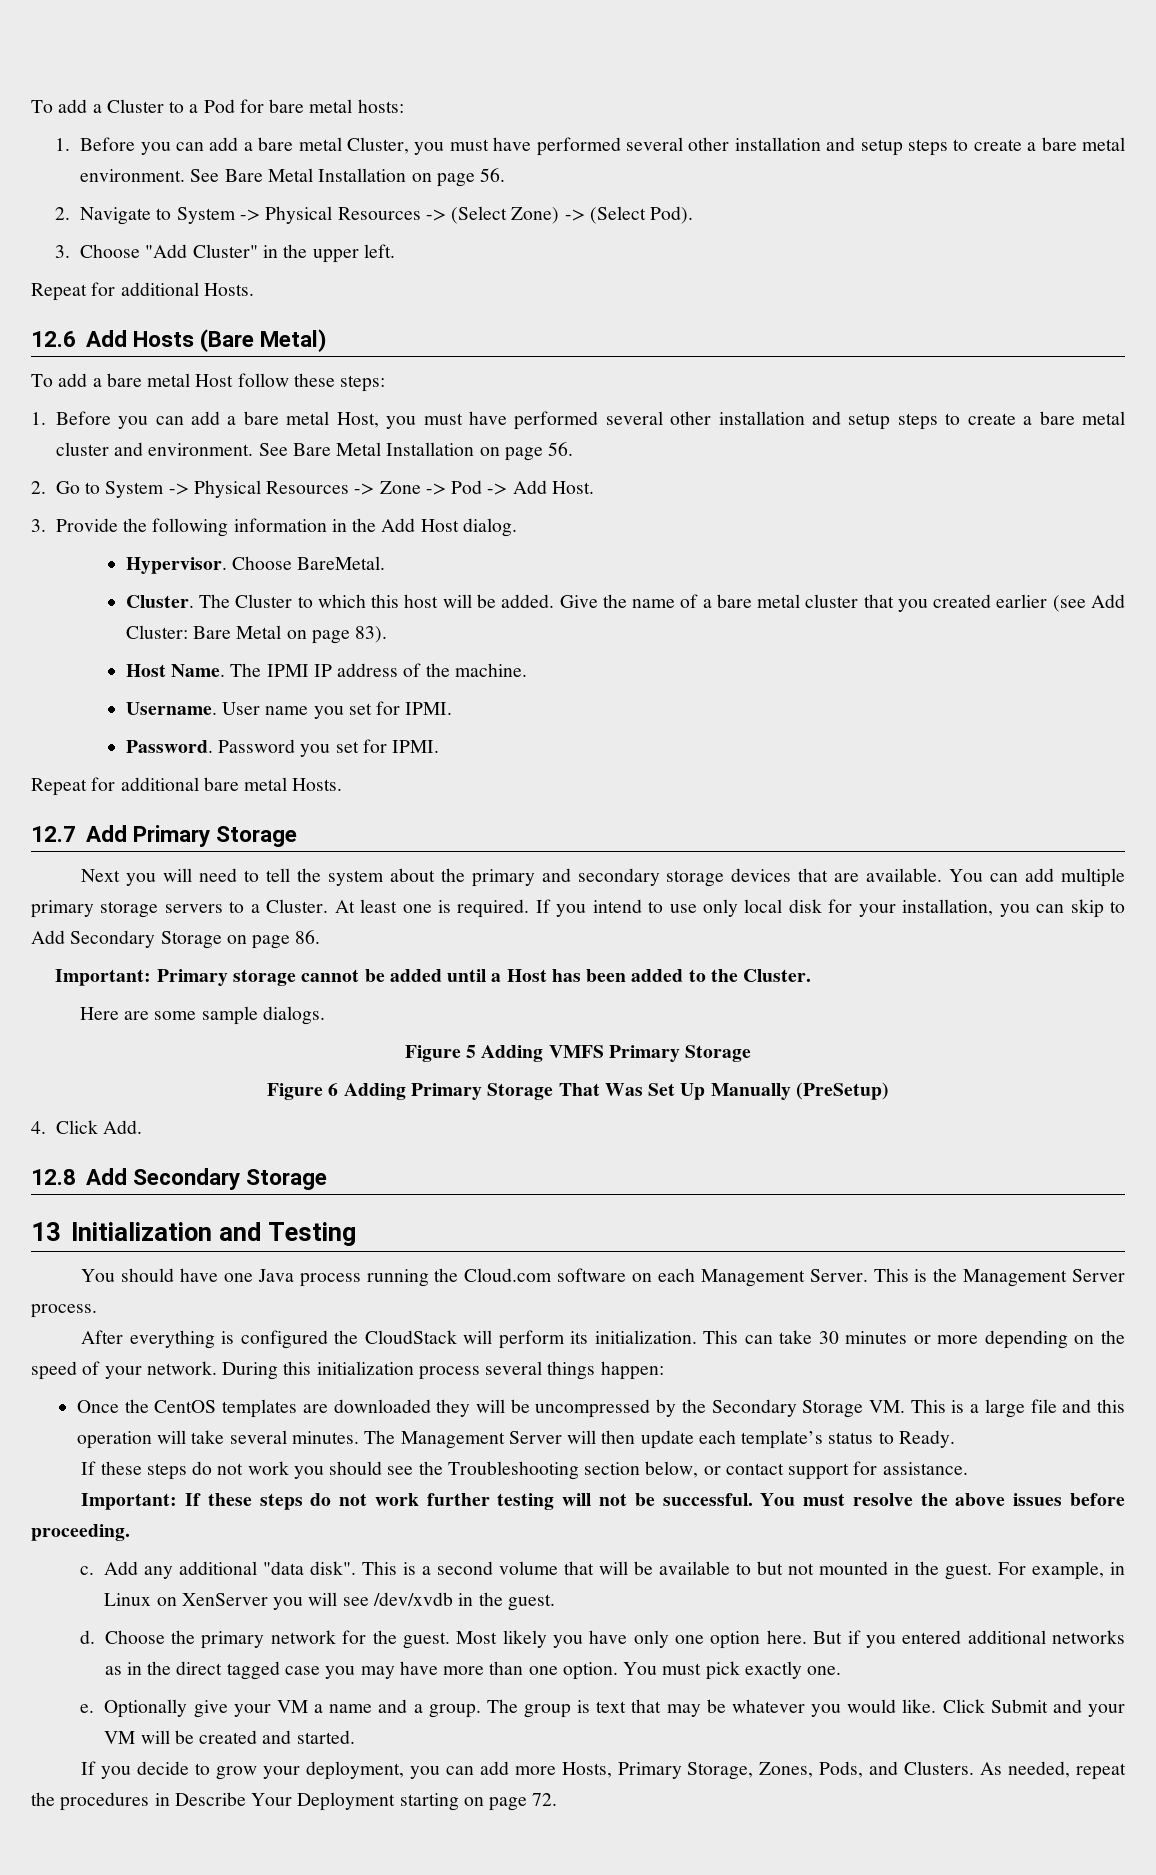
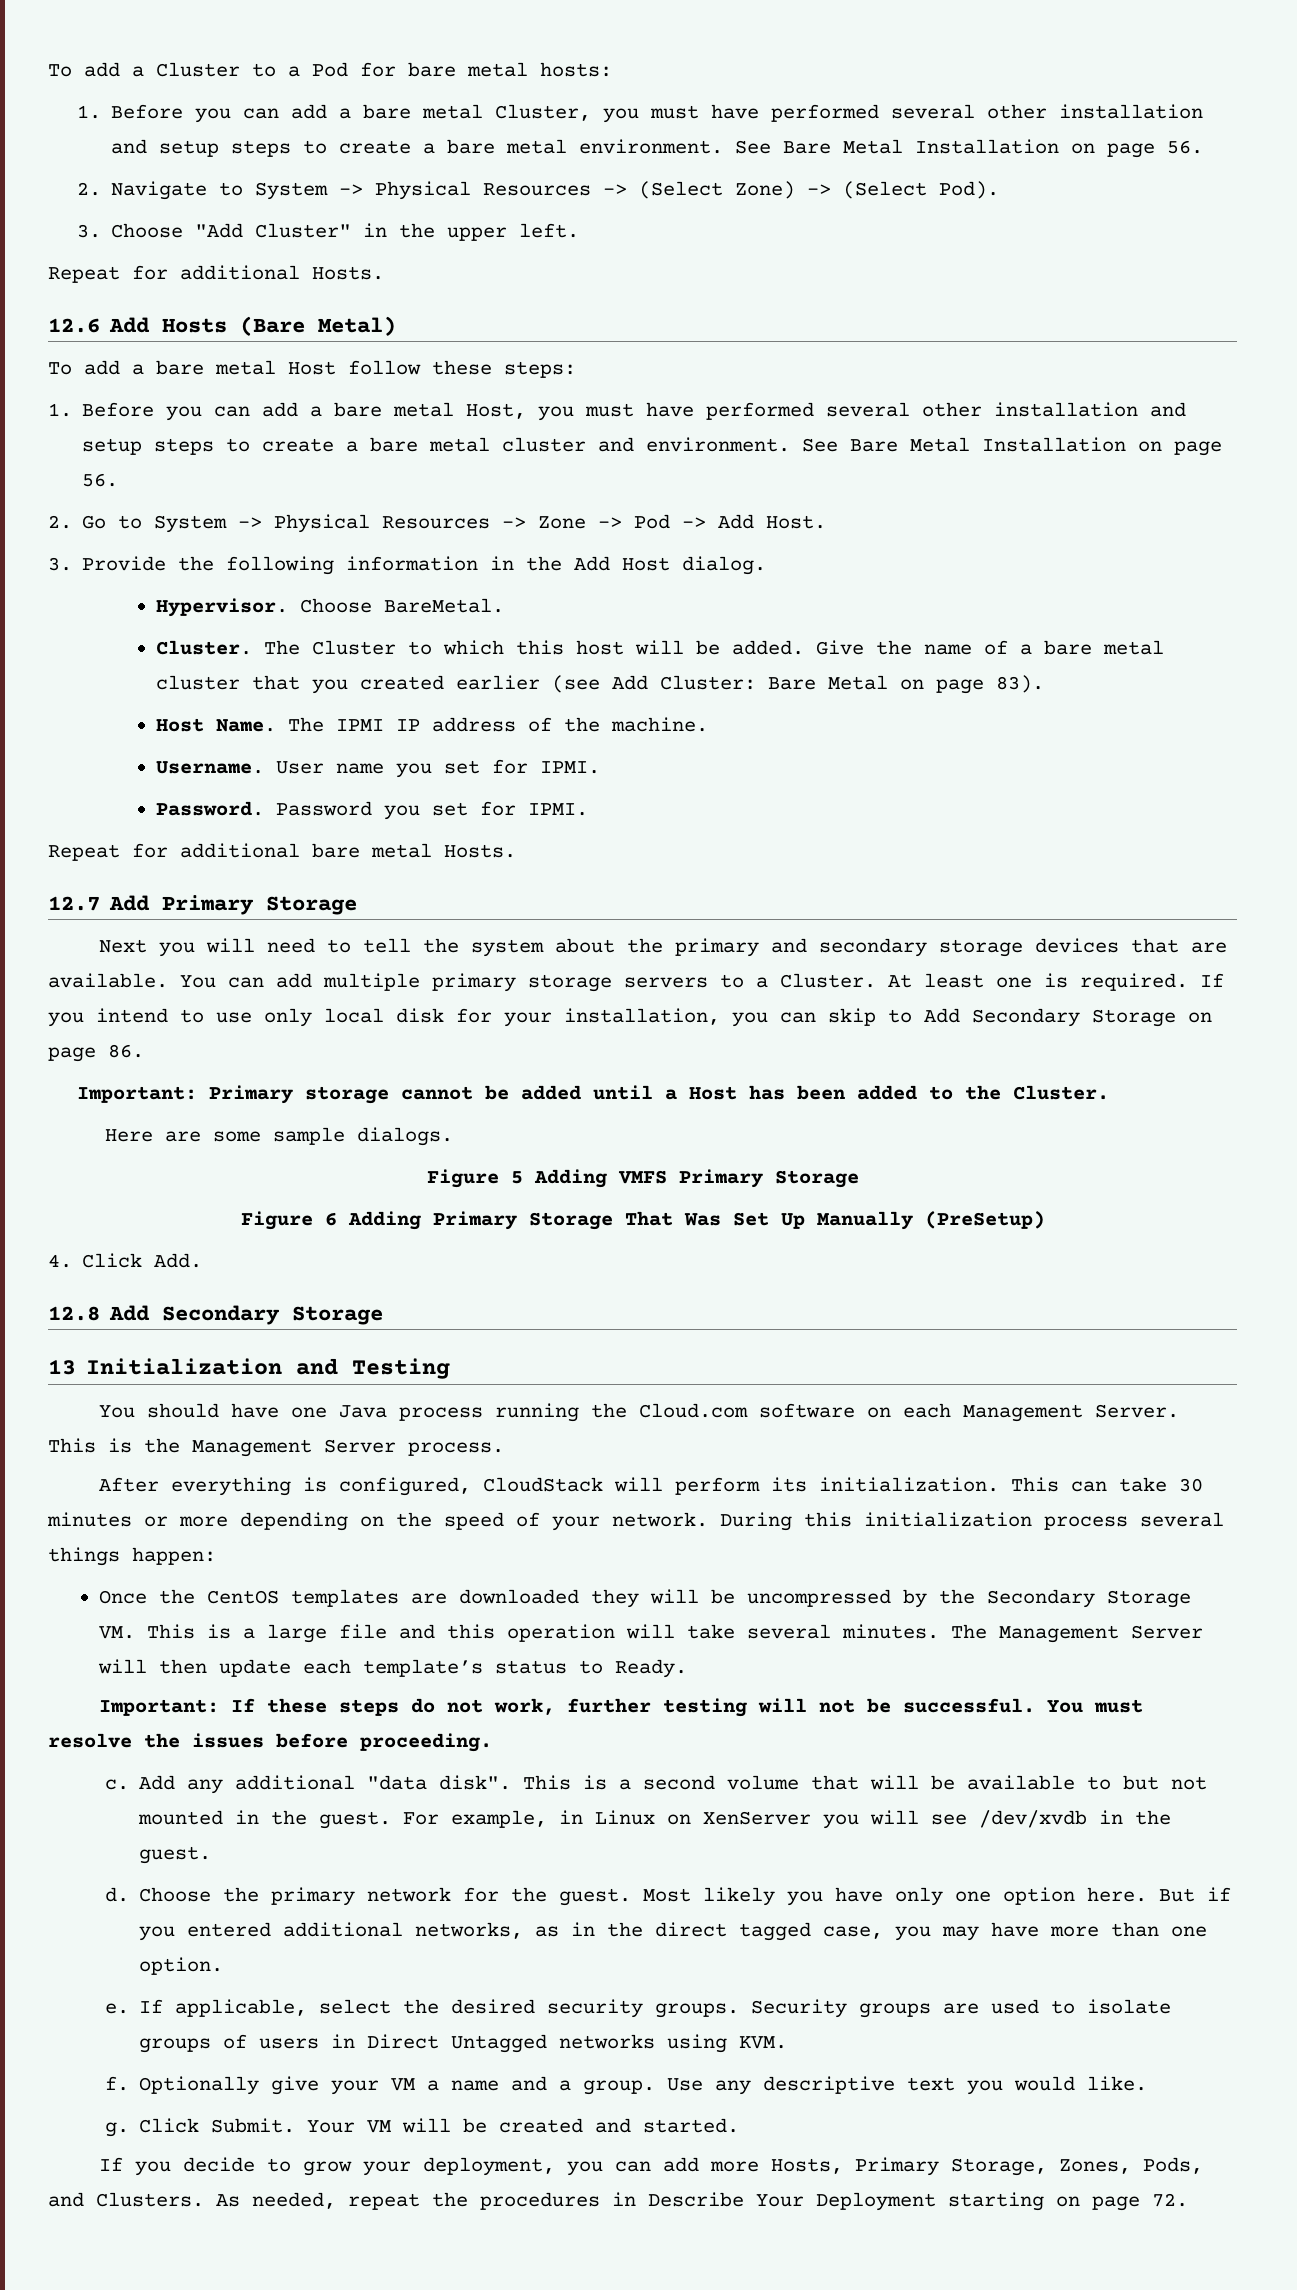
[240,1330,359,1349] configured the -> [339,1477,472,1496] configured,
[81,1461,968,1480] // If these steps do not work you should see the Troubleshooting section below, or contact support for assistance. -> (688, 1668) none
[374,1493,419,1506] work -> [494,1698,556,1715] work,
[955,1493,1006,1506] above -> (180, 1740) none
[1051,1630,1125,1644] networks -> [415,1922,524,1939] networks,
[285,1666,321,1675] case -> [823,1926,884,1939] case,
[623,1661,842,1680] [79,1704,94,1713] You must pick exactly one. // e. -> [105,1999,1172,2018] [139,2034,788,2053] [105,2076,130,2091] // e. If applicable, select the desired security groups. Security groups are used to isolate groups of users in Direct Untagged networks using KVM. // f.
[486,1699,805,1718] The group is text that may be whatever -> [667,2076,956,2095] Use any descriptive text
[942,1699,1125,1717] Click Submit and your -> [105,2118,356,2137] // g. Click Submit. Your

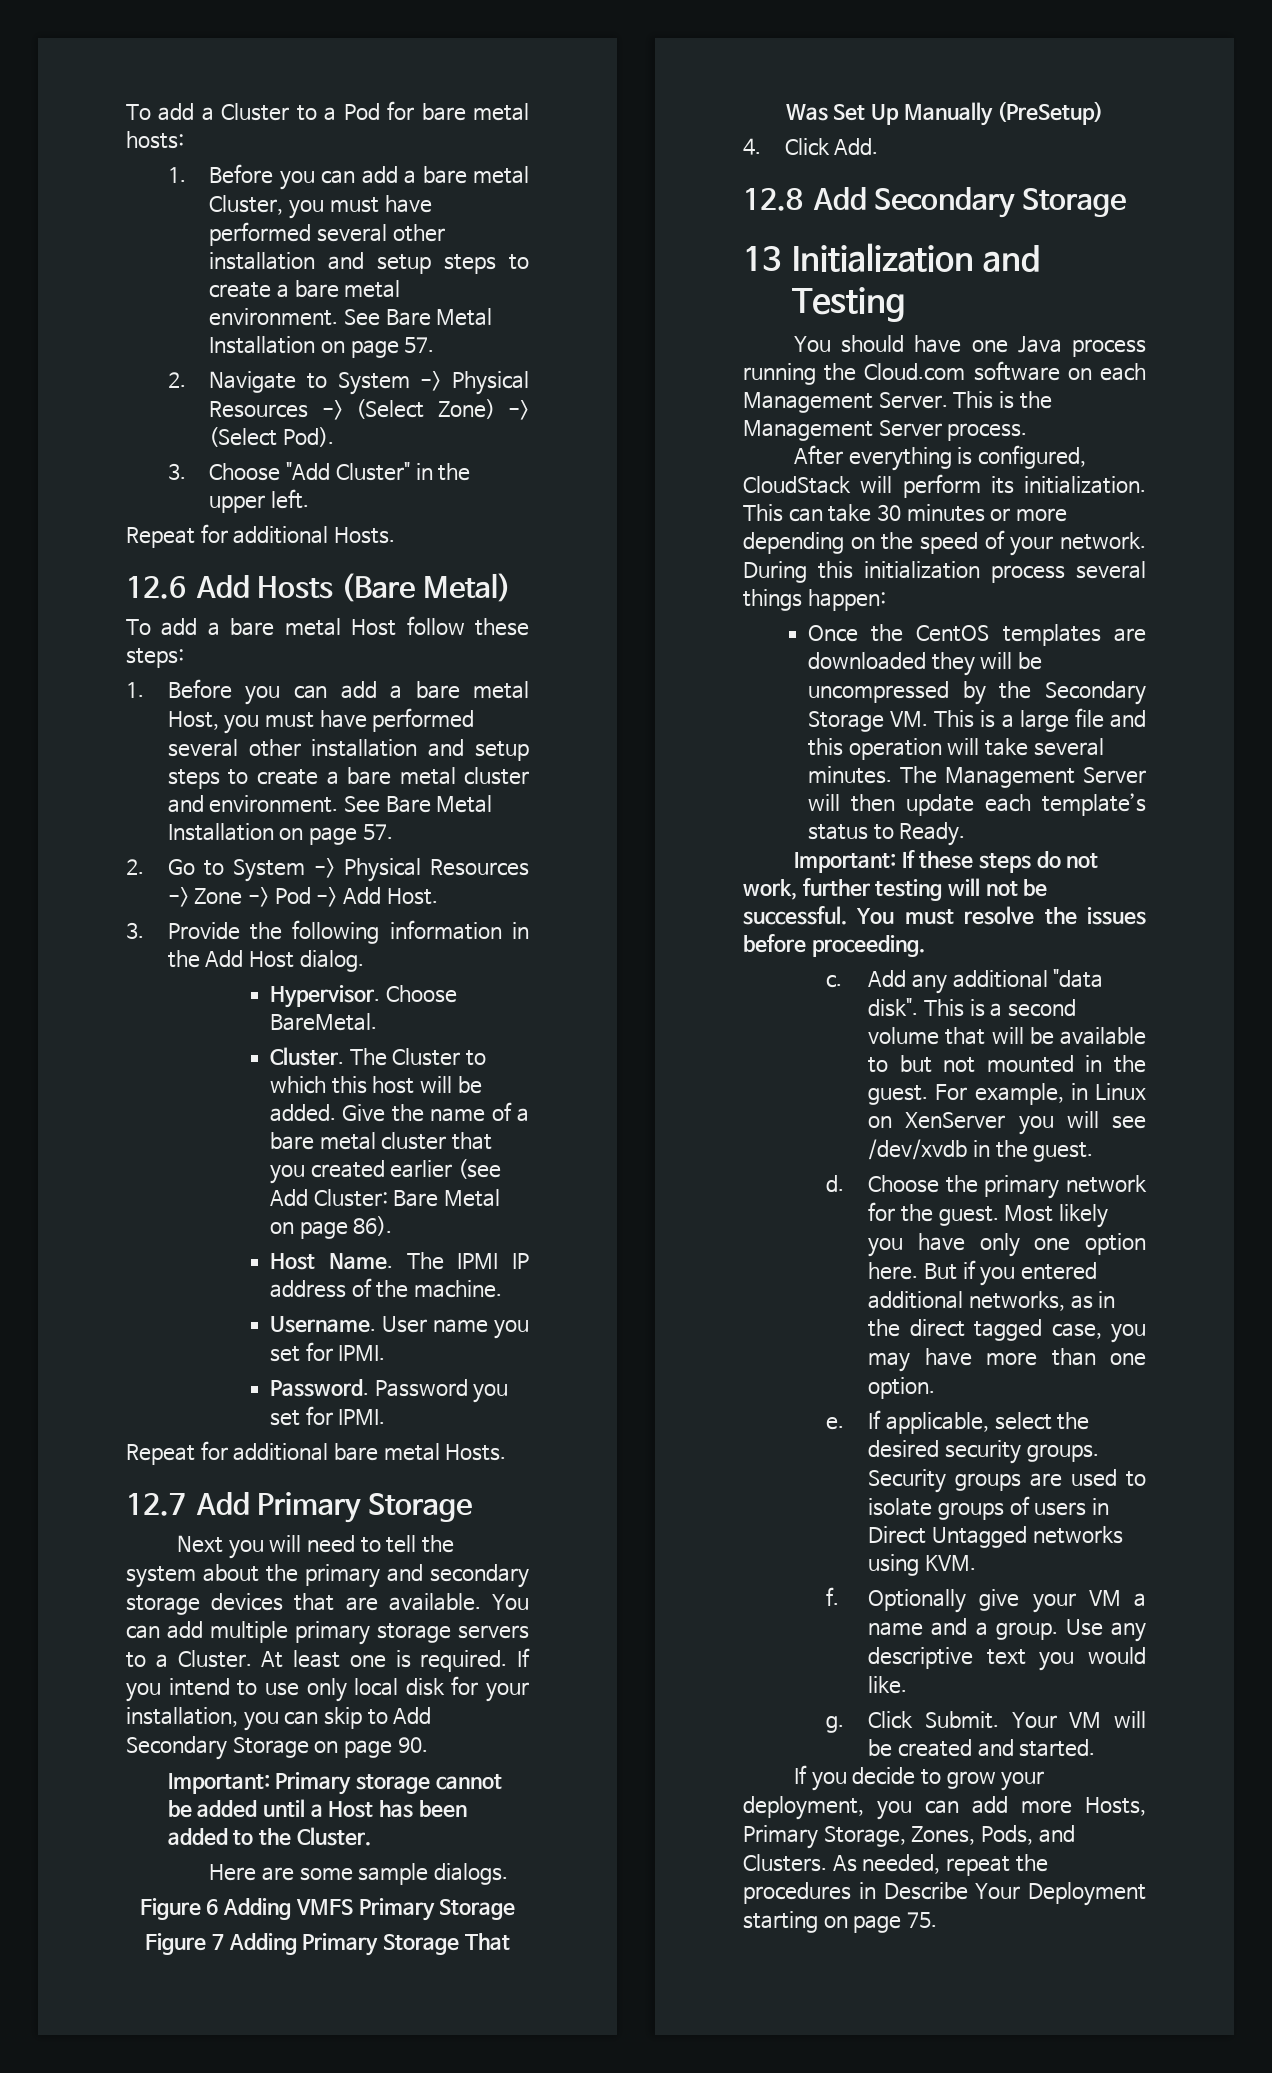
[1166,140,1203,154] 56. -> [404,337,435,353] 57.
[82,473,119,487] 56. -> [362,824,393,840] 57.
[996,675,1045,693] 83). -> [353,1216,393,1236] 86).
[108,1044,144,1058] 86. -> [397,1737,428,1753] 90.
[510,1171,523,1184] 5 -> [206,1899,219,1915] 6
[324,1212,337,1226] 6 -> [211,1934,224,1950] 7
[1152,2193,1188,2207] 72. -> [907,1912,938,1928] 75.

